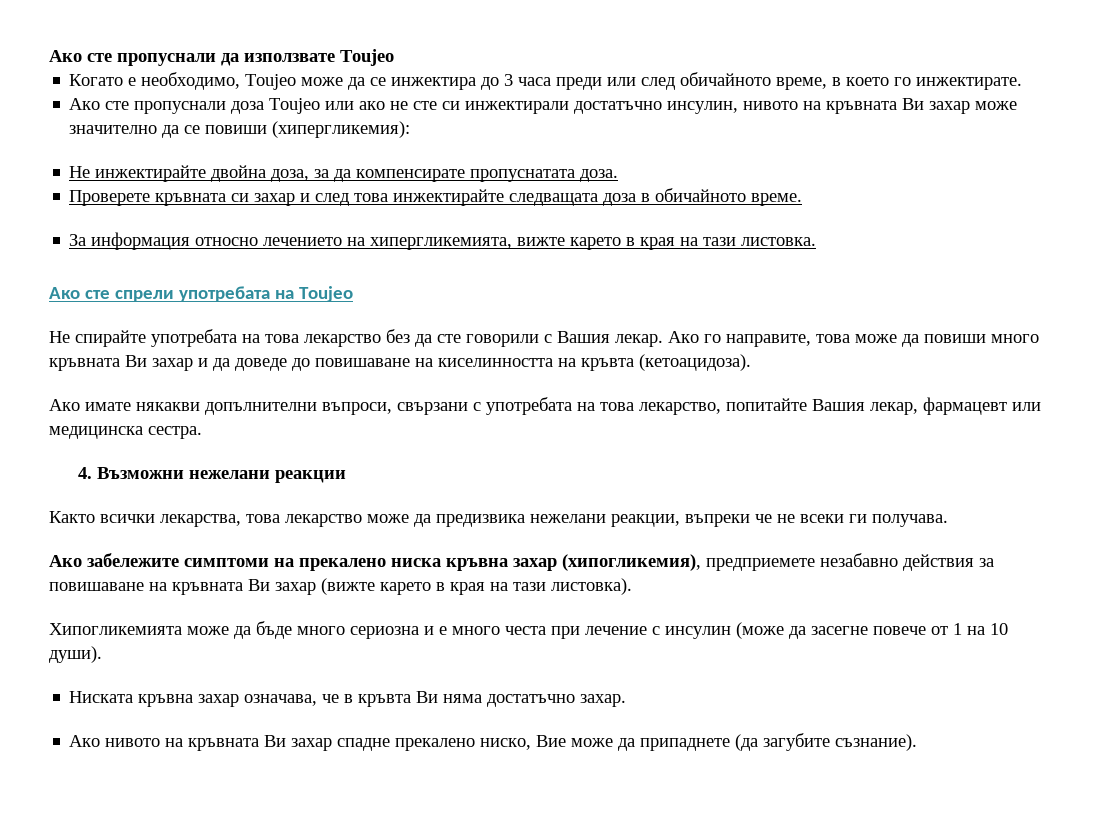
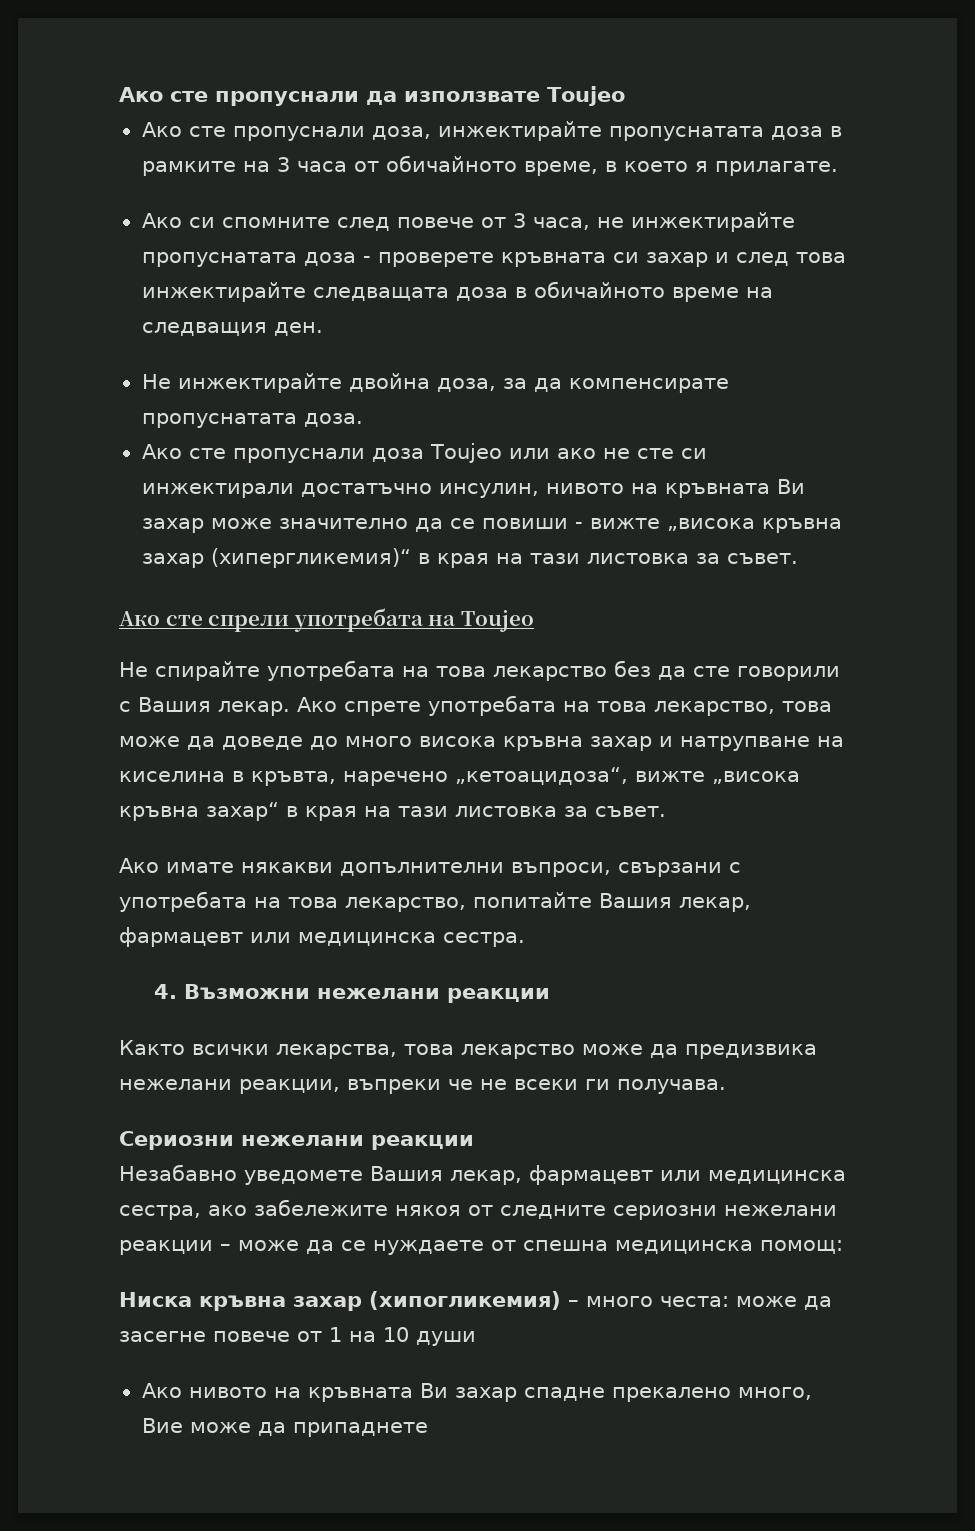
[69,72,1023,90] Когато е необходимо, Toujeo може да се инжектира до 3 часа преди или след обичайното време, в което го инжектирате. -> [141,121,842,141] [141,155,838,176] [141,212,795,232] [141,252,846,267] [141,281,773,302] [141,322,323,336] [141,373,729,393] [141,413,363,428] Ако сте пропуснали доза, инжектирайте пропуснатата доза в рамките на 3 часа от обичайното време, в което я прилагате. // Ако си спомните след повече от 3 часа, не инжектирайте пропуснатата доза - проверете кръвната си захар и след това инжектирайте следващата доза в обичайното време на следващия ден. // Не инжектирайте двойна доза, за да компенсирате пропуснатата доза.
[272,121,411,138] [69,165,619,182] [69,188,803,206] [69,232,817,250] (хипергликемия): // Не инжектирайте двойна доза, за да компенсирате пропуснатата доза. // Проверете кръвната си захар и след това инжектирайте следващата доза в обичайното време. // За информация относно лечението на хипергликемията, вижте карето в края на тази листовка. -> [574,518,842,533] [141,548,798,568] - вижте „висока кръвна захар (хипергликемия)“ в края на тази листовка за съвет.
[704,334,1039,347] [49,354,751,371] го направите, това може да повиши много кръвната Ви захар и да доведе до повишаване на киселинността на кръвта (кетоацидоза). -> [344,695,832,716] [119,736,844,751] [119,767,800,786] [119,802,666,821] спрете употребата на това лекарство, това може да доведе до много висока кръвна захар и натрупване на киселина в кръвта, наречено „кетоацидоза“, вижте „висока кръвна захар“ в края на тази листовка за съвет.
[49,553,994,571] [49,578,632,595] [49,621,784,639] Ако забележите симптоми на прекалено ниска кръвна захар (хипогликемия), предприемете незабавно действия за повишаване на кръвната Ви захар (вижте карето в края на тази листовка). // Хипогликемията може да бъде много сериозна и е много честа при лечение с инсулин (може -> [119,1131,474,1150] [119,1164,846,1185] [119,1199,837,1220] [119,1240,843,1255] [119,1291,797,1311] Сериозни нежелани реакции // Незабавно уведомете Вашия лекар, фармацевт или медицинска сестра, ако забележите някоя от следните сериозни нежелани реакции – може да се нуждаете от спешна медицинска помощ: // Ниска кръвна захар (хипогликемия) – много честа: може
[49,646,102,663] [69,691,627,707] души). // Ниската кръвна захар означава, че в кръвта Ви няма достатъчно захар. -> [416,1331,476,1346] души
[480,738,532,750] ниско, -> [737,1387,812,1400] много,
[735,733,918,751] (да загубите съзнание). -> (428, 1429) none

